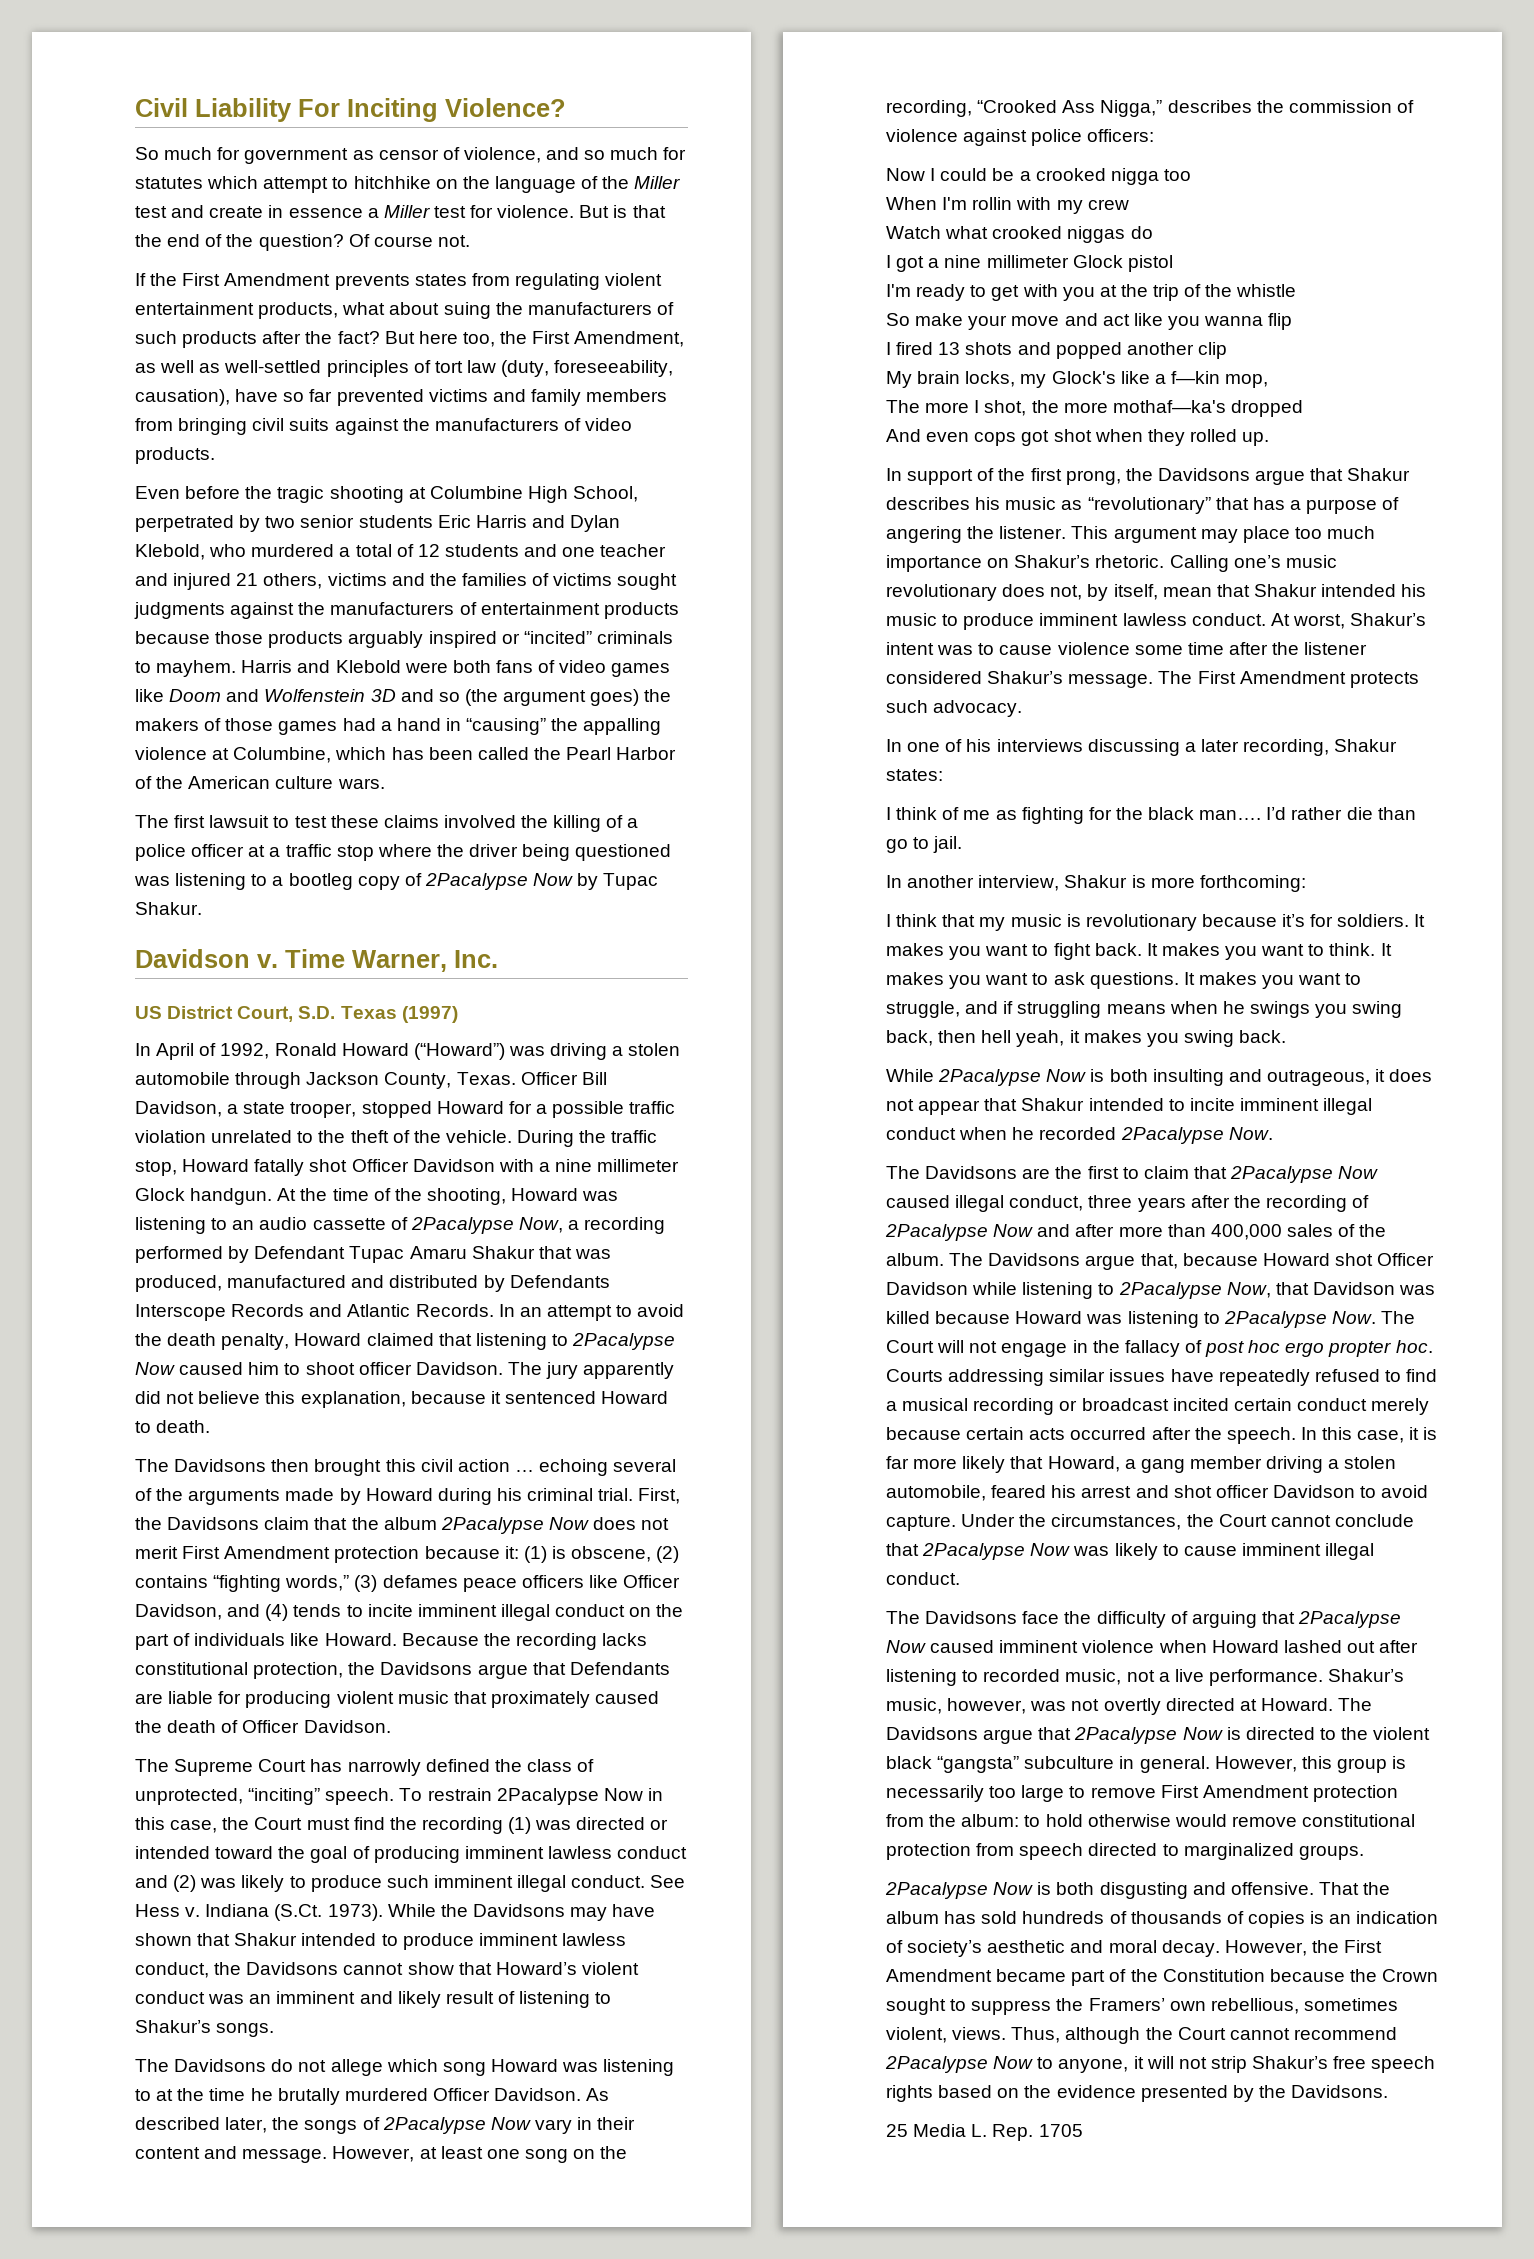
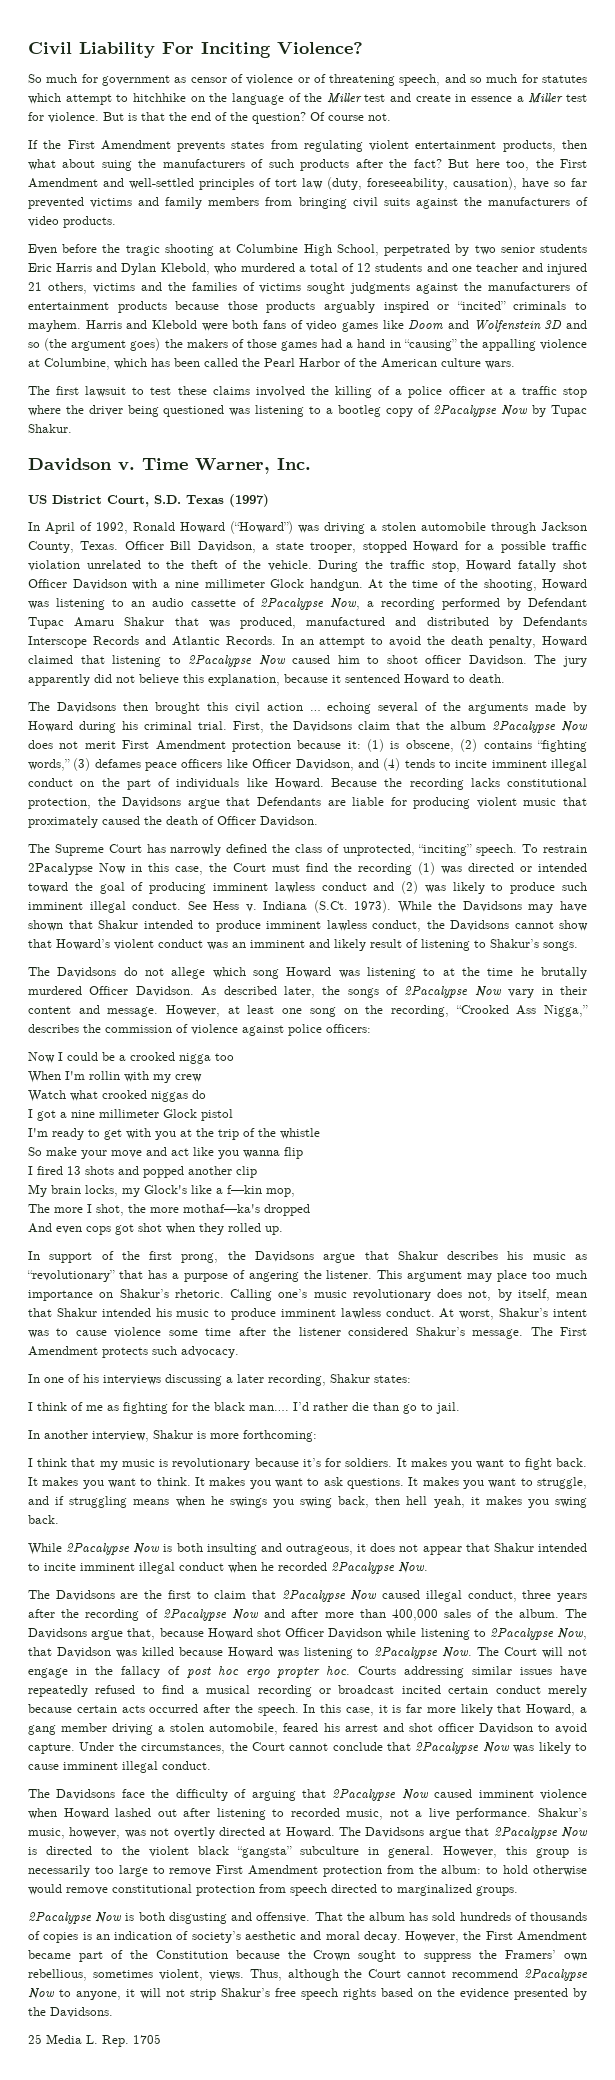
[463,147,541,163] violence, -> [246,74,441,86] violence or of threatening speech,
(339, 310) none -> [561,140,587,149] then
[574,331,685,347] [135,360,221,373] Amendment, as well as -> [28,178,124,188] Amendment and

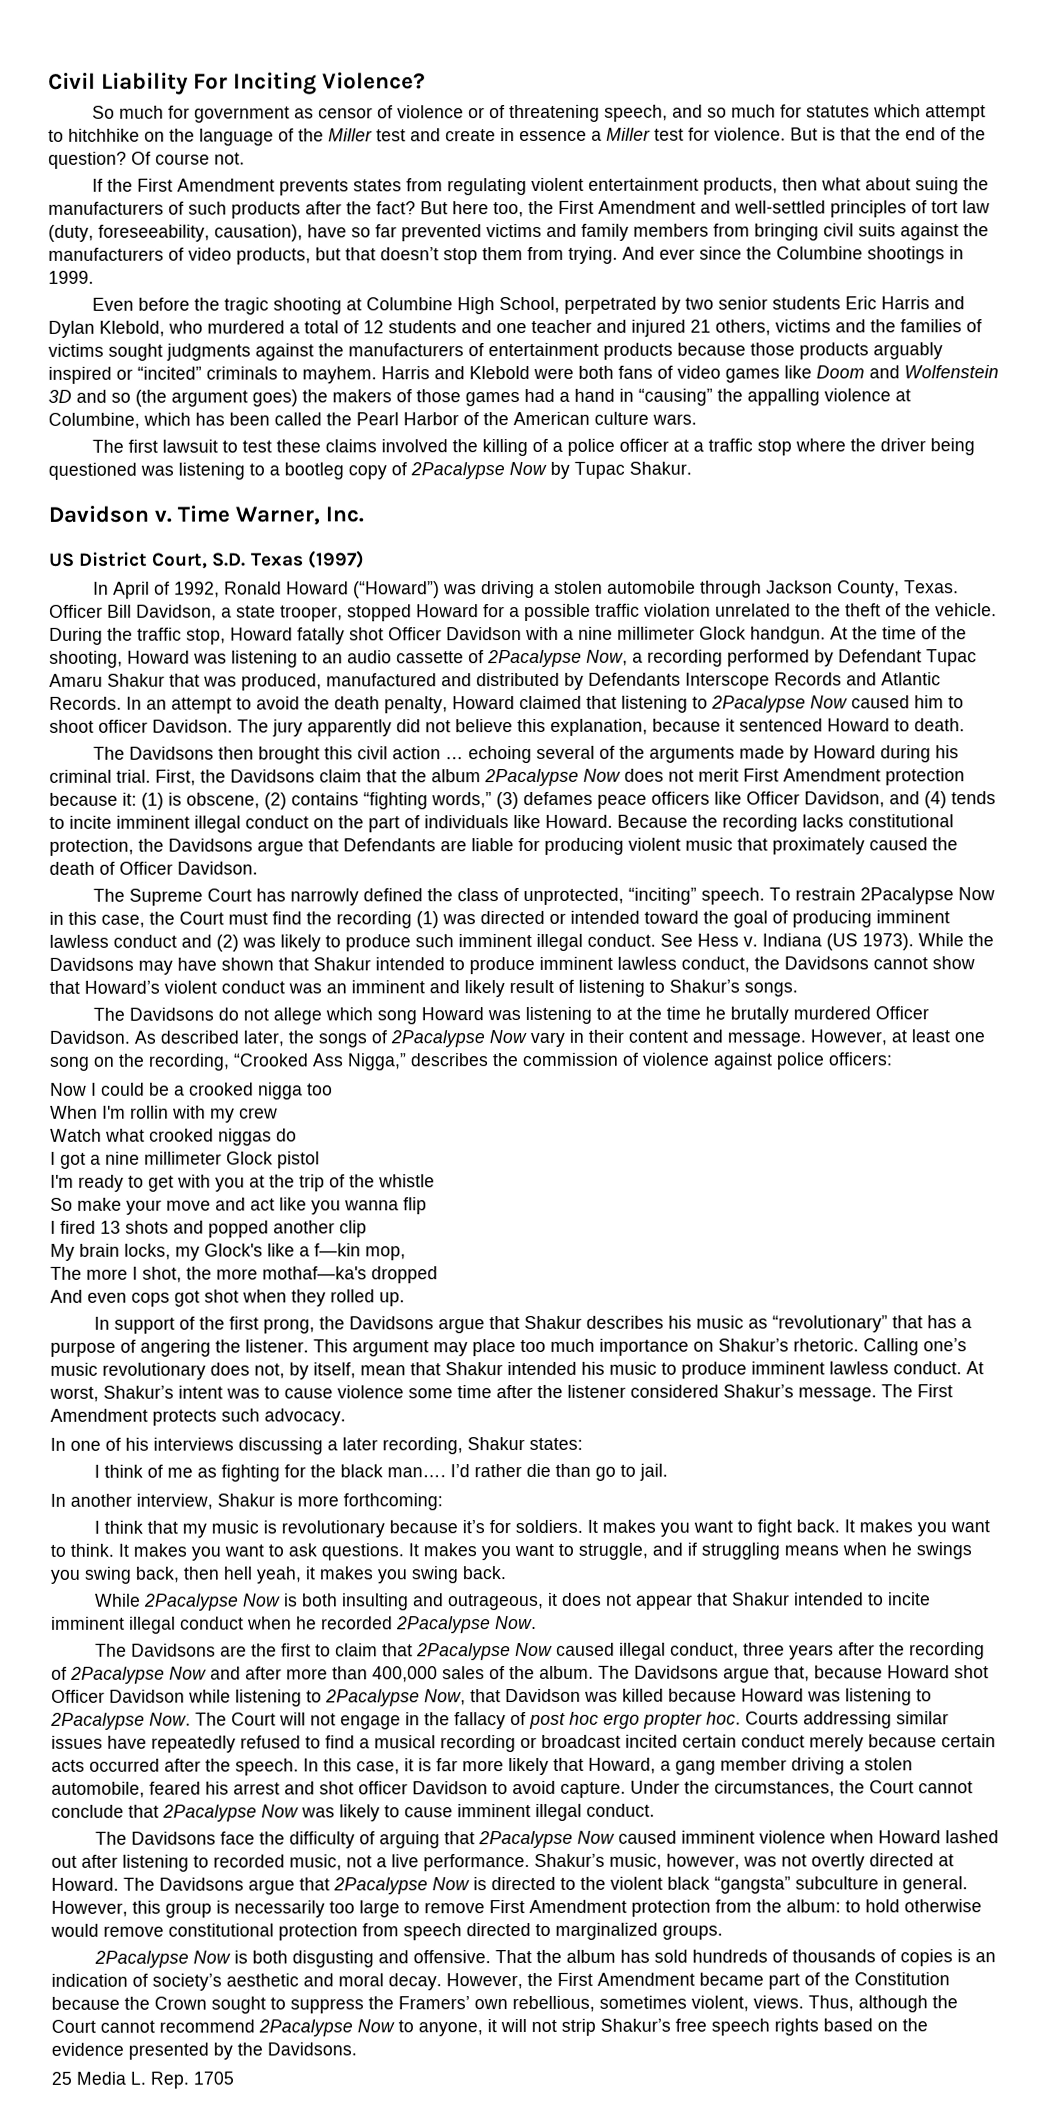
[63,216,116,228] products. -> [236,246,964,265] [48,270,94,284] products, but that doesn’t stop them from trying. And ever since the Columbine shootings in 1999.
[313,900,348,913] (S.Ct. -> [826,933,858,951] (US

